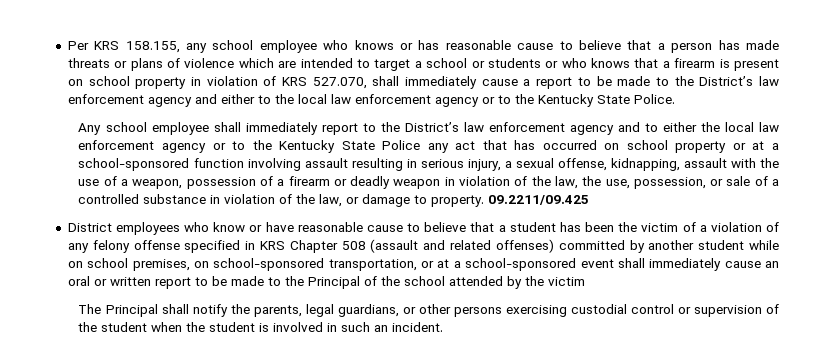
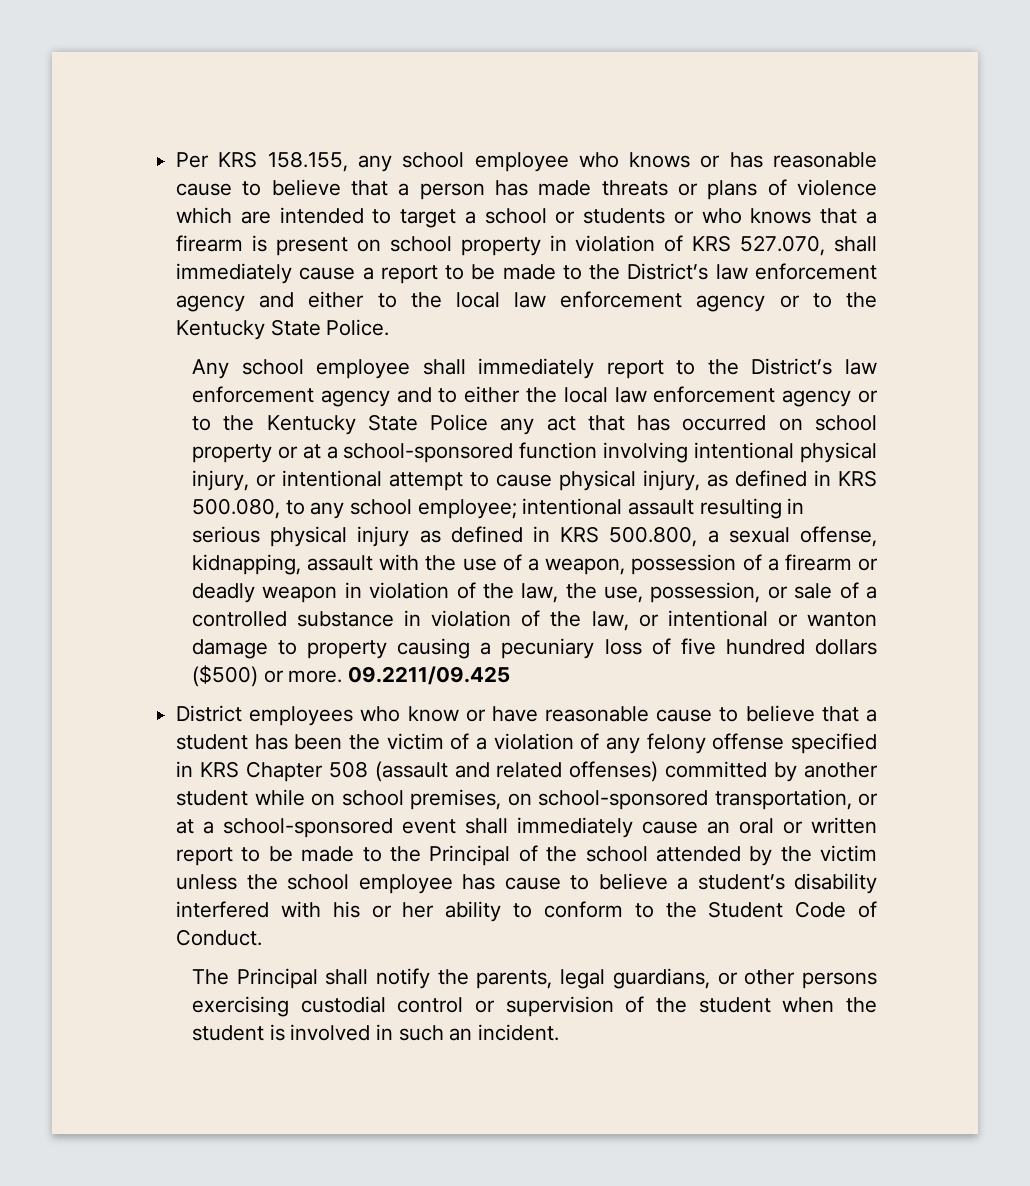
[304,158,501,171] assault resulting in serious injury, -> [694,442,877,463] [191,470,877,491] [191,498,805,519] [191,526,698,547] intentional physical injury, or intentional attempt to cause physical injury, as defined in KRS 500.080, to any school employee; intentional assault resulting in serious physical injury as defined in KRS 500.800,
[362,194,485,207] damage to property. -> [667,610,877,627] [191,638,877,659] [191,665,343,687] intentional or wanton damage to property causing a pecuniary loss of five hundred dollars ($500) or more.
(585, 281) none -> [176,873,877,894] [176,901,878,922] [176,929,263,946] unless the school employee has cause to believe a student’s disability interfered with his or her ability to conform to the Student Code of Conduct.

